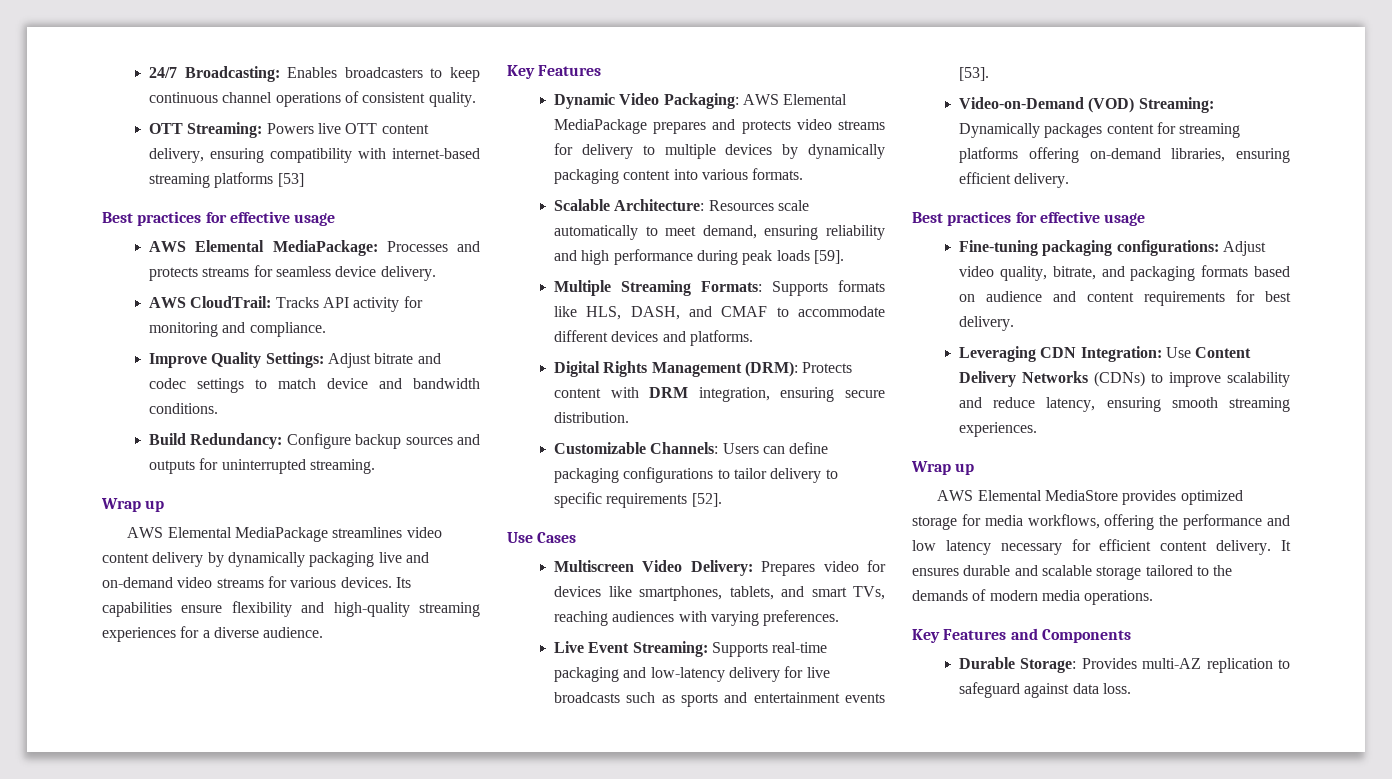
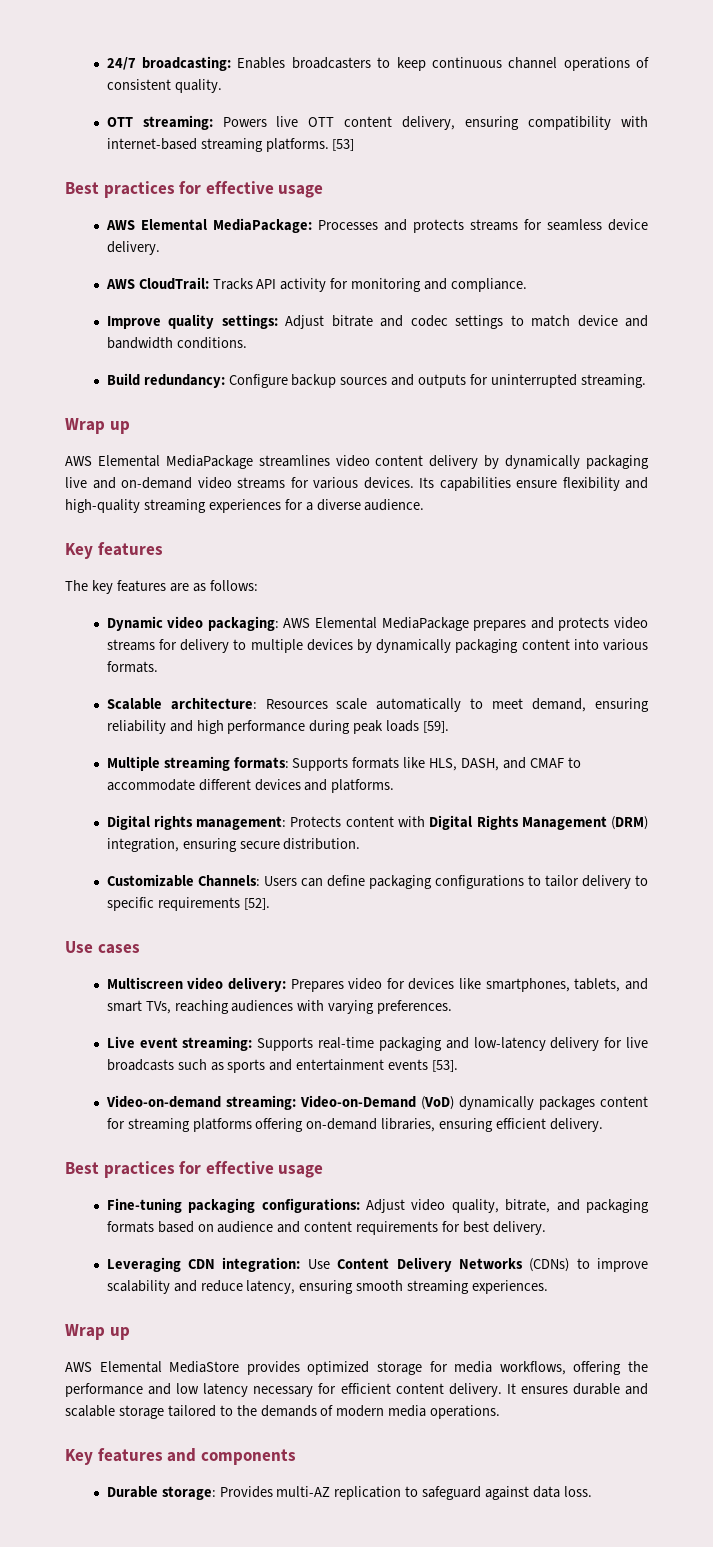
[184,66,280,82] Broadcasting: -> [142,56,232,71] broadcasting:
[187,122,263,138] Streaming: -> [142,115,213,130] streaming:
[214,172,274,188] platforms -> [265,138,329,152] platforms.
[211,352,324,368] Quality Settings: -> [168,314,278,329] quality settings:
[190,433,283,449] Redundancy: -> [143,374,225,388] redundancy:
[538,65,602,76] Features -> [97,542,163,556] [65,580,258,594] features // The key features are as follows:
[619,93,739,109] Video Packaging: -> [167,616,279,631] video packaging:
[614,199,705,211] Architecture: -> [170,697,257,710] architecture:
[621,280,763,296] Streaming Formats: -> [163,756,289,771] streaming formats:
[603,361,853,377] [554,387,689,398] Rights Management (DRM): Protects content with DRM -> [153,815,648,830] rights management: Protects content with Digital Rights Management (DRM)
[537,532,577,543] Cases -> [97,944,140,954] cases
[642,560,753,576] Video Delivery: -> [187,977,286,992] video delivery:
[588,641,708,657] Event Streaming: -> [139,1036,253,1051] event streaming:
[959,97,1214,113] [959,123,1041,138] Video-on-Demand (VOD) Streaming: Dynamically -> [105,1095,534,1110] Video-on-demand streaming: Video-on-Demand (VoD) dynamically
[1080,346,1162,362] Integration: -> [222,1257,301,1272] integration:
[943,628,1131,643] Features and Components -> [97,1448,296,1465] features and components
[1020,658,1077,673] Storage: -> [161,1486,216,1500] storage:

